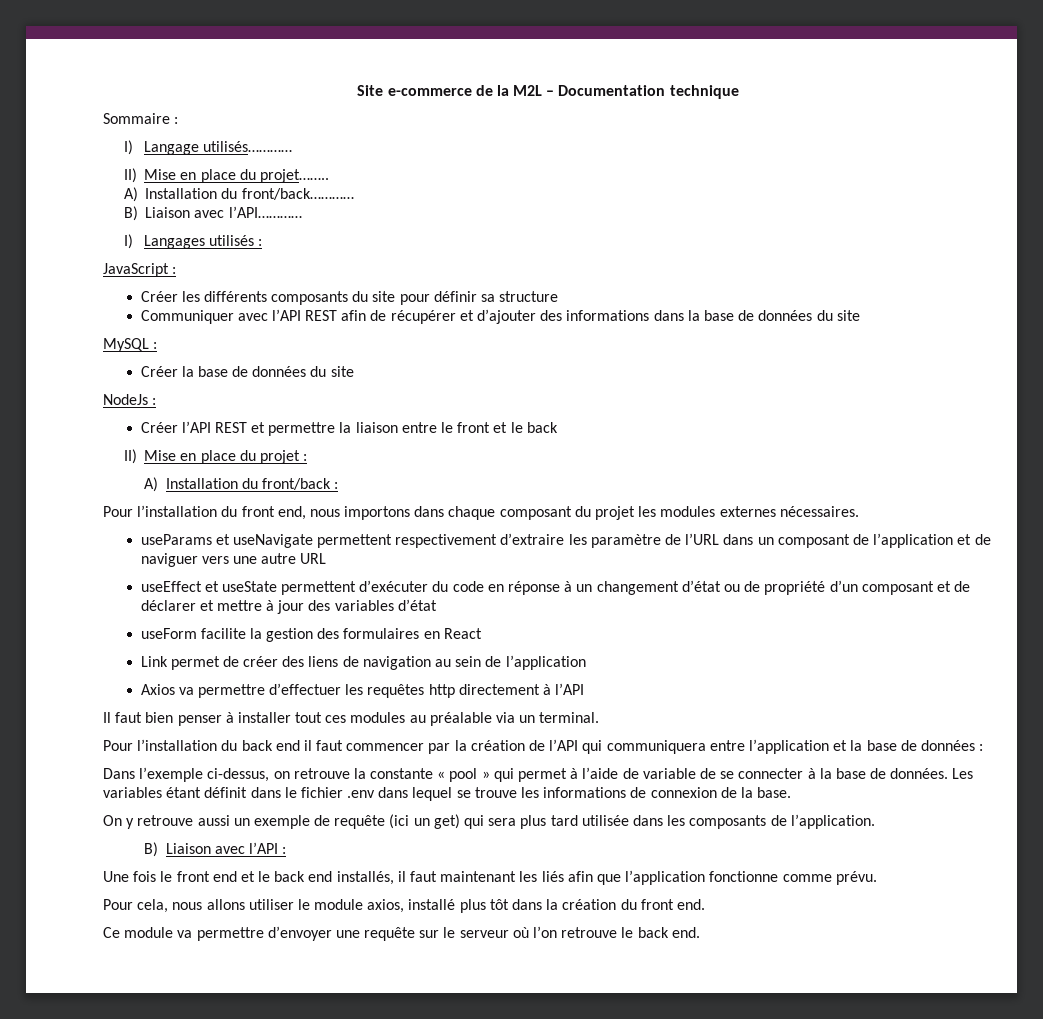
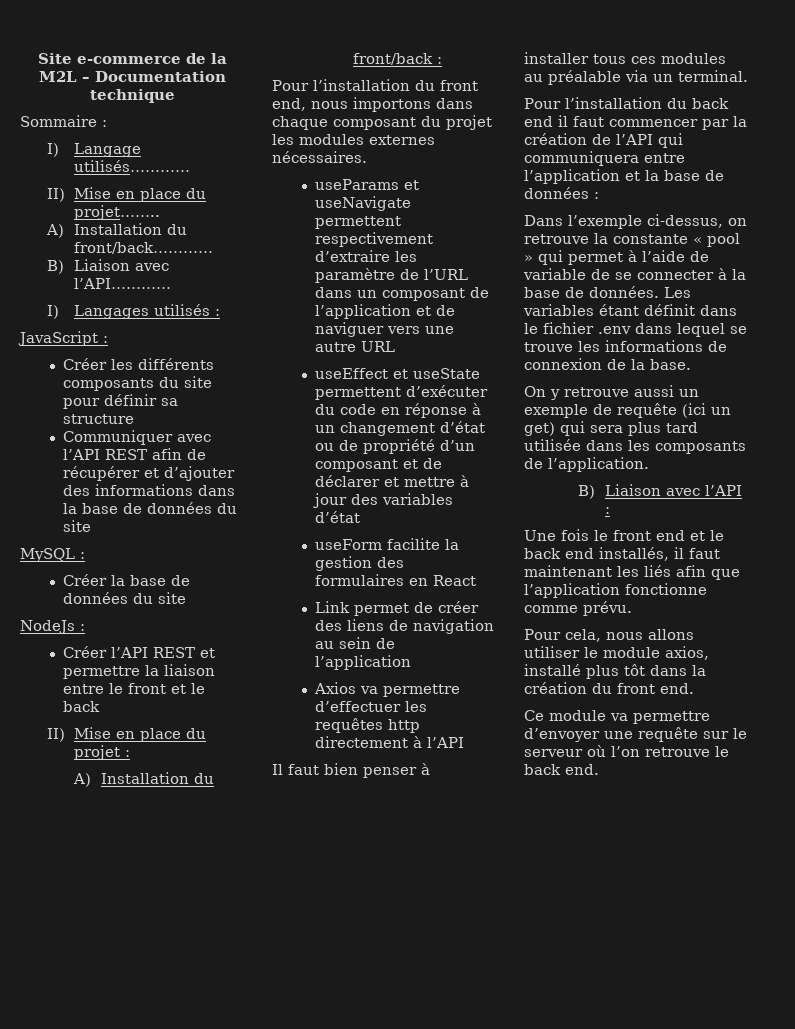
[295,712,323,723] tout -> [593,54,626,64] tous

